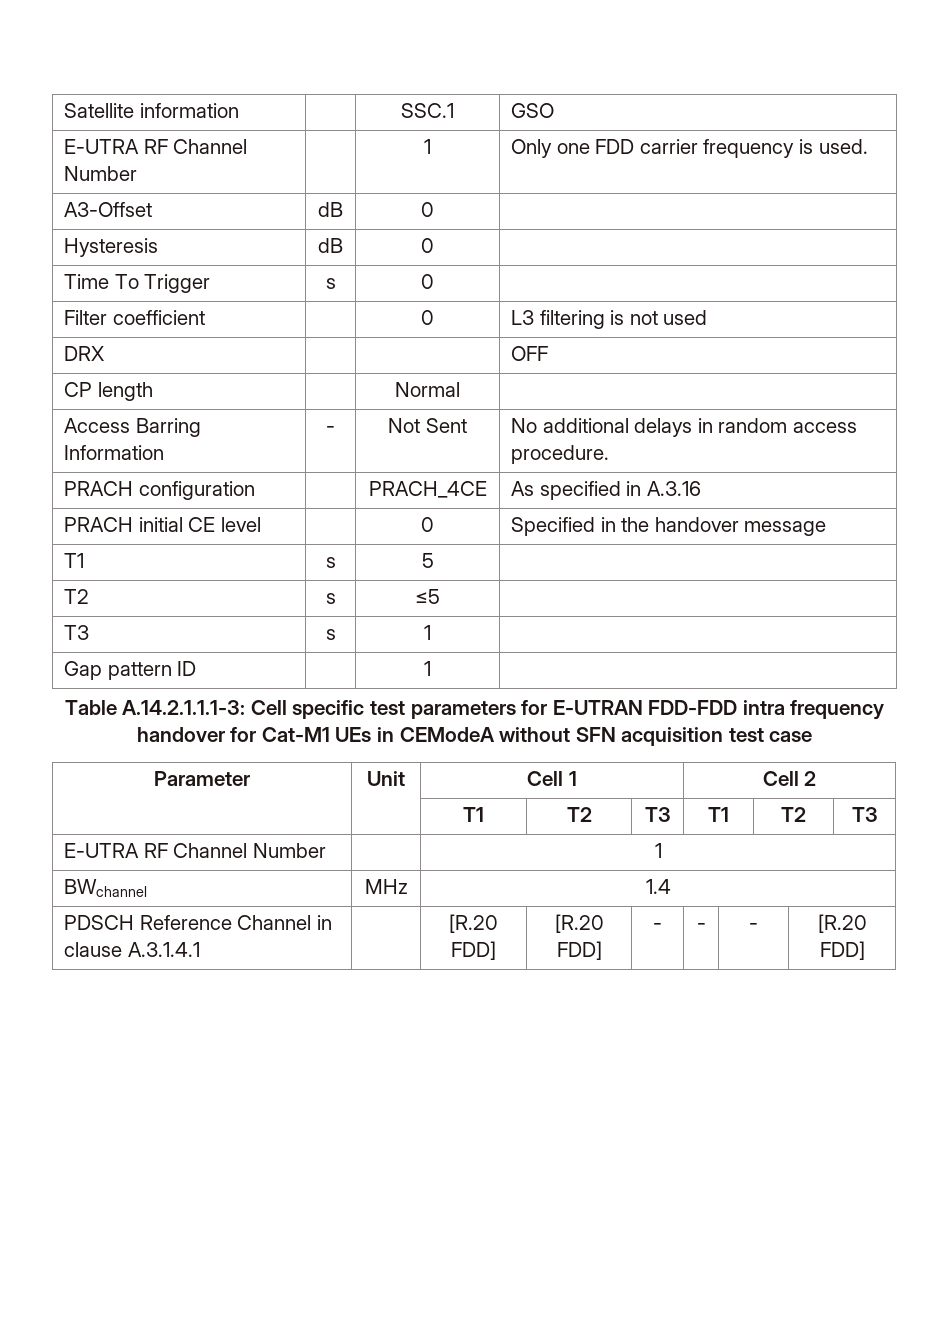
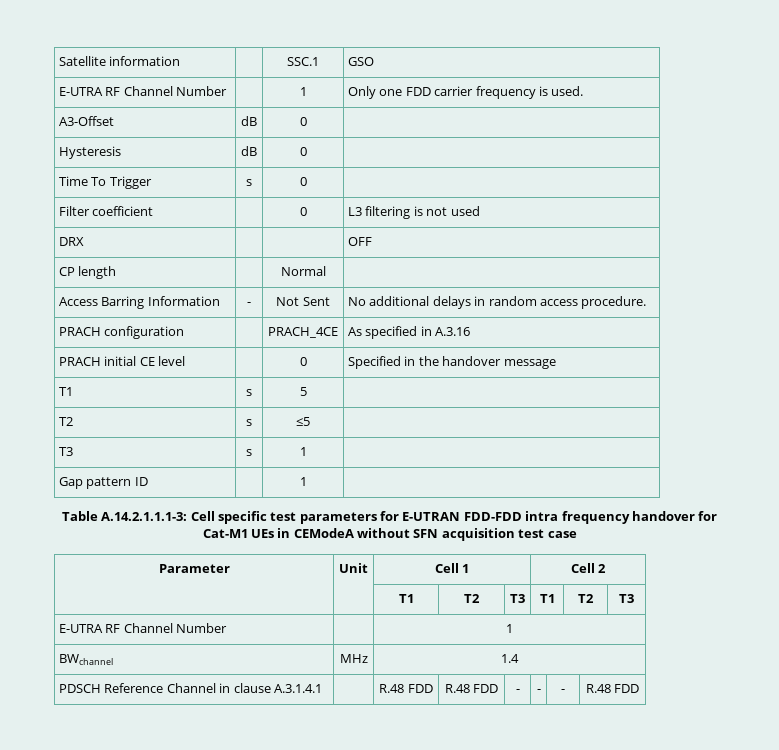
[449,914,498,933] [451,941,496,960] [554,914,604,933] [556,941,602,960] [R.20 FDD] | [R.20 FDD] -> [379,684,433,693] [444,684,499,693] R.48 FDD | R.48 FDD
[817,914,867,933] [819,941,865,960] [R.20 FDD] -> [585,684,640,693] R.48 FDD

